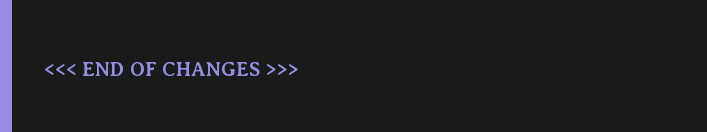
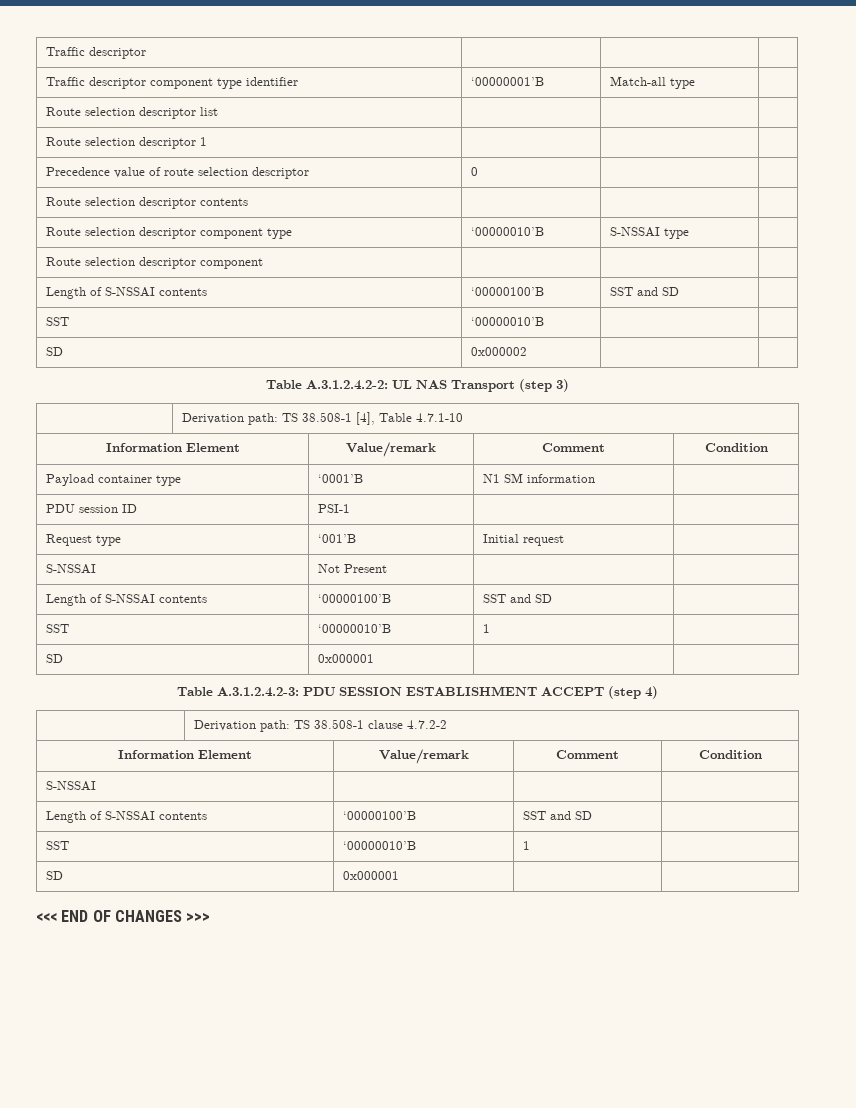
(44, 70) none -> [46,47,147,59] [46,77,299,89] [471,77,545,86] [610,76,696,89] [46,107,219,119] [46,137,208,149] [46,167,310,179] [471,167,479,176] [46,197,249,209] [46,227,293,239] [471,227,545,236] [610,227,690,239] [46,257,264,269] [46,287,208,299] [471,287,545,296] [610,287,680,296] [46,317,70,326] [471,317,545,326] [46,347,64,356] [471,347,528,356] [266,379,569,392] [182,412,464,425] [105,443,240,452] [346,442,437,457] [542,443,605,452] [704,443,768,452] [46,474,182,486] [318,474,364,483] [483,473,596,483] [46,504,138,513] [318,504,351,513] [46,534,122,546] [318,534,357,543] [483,534,565,546] [46,564,97,574] [318,564,388,573] [46,594,208,606] [318,594,392,603] [483,594,553,603] [46,624,70,633] [318,624,392,633] [483,624,491,633] [46,654,64,663] [318,654,375,663] [177,686,658,699] [194,719,448,732] [118,750,252,759] [378,749,469,764] [556,750,619,759] [698,750,762,759] [46,781,97,791] [46,811,208,823] [343,811,417,820] [523,811,593,820] [46,841,70,850] [343,841,417,850] [523,841,531,850] [46,871,64,880] [343,871,400,880] Traffic descriptor | | | // Traffic descriptor component type identifier | ‘00000001’B | Match-all type | // Route selection descriptor list | | | // Route selection descriptor 1 | | | // Precedence value of route selection descriptor | 0 | | // Route selection descriptor contents | | | // Route selection descriptor component type | ‘00000010’B | S-NSSAI type | // Route selection descriptor component | | | // Length of S-NSSAI contents | ‘00000100’B | SST and SD | // SST | ‘00000010’B | | // SD | 0x000002 | | // Table A.3.1.2.4.2-2: UL NAS Transport (step 3) // | Derivation path: TS 38.508-1 [4], Table 4.7.1-10 // Information Element | Value/remark | Comment | Condition // Payload container type | ‘0001’B | N1 SM information | // PDU session ID | PSI-1 | | // Request type | ‘001’B | Initial request | // S-NSSAI | Not Present | | // Length of S-NSSAI contents | ‘00000100’B | SST and SD | // SST | ‘00000010’B | 1 | // SD | 0x000001 | | // Table A.3.1.2.4.2-3: PDU SESSION ESTABLISHMENT ACCEPT (step 4) // | Derivation path: TS 38.508-1 clause 4.7.2-2 // Information Element | Value/remark | Comment | Condition // S-NSSAI | | | // Length of S-NSSAI contents | ‘00000100’B | SST and SD | // SST | ‘00000010’B | 1 | // SD | 0x000001 | | //

